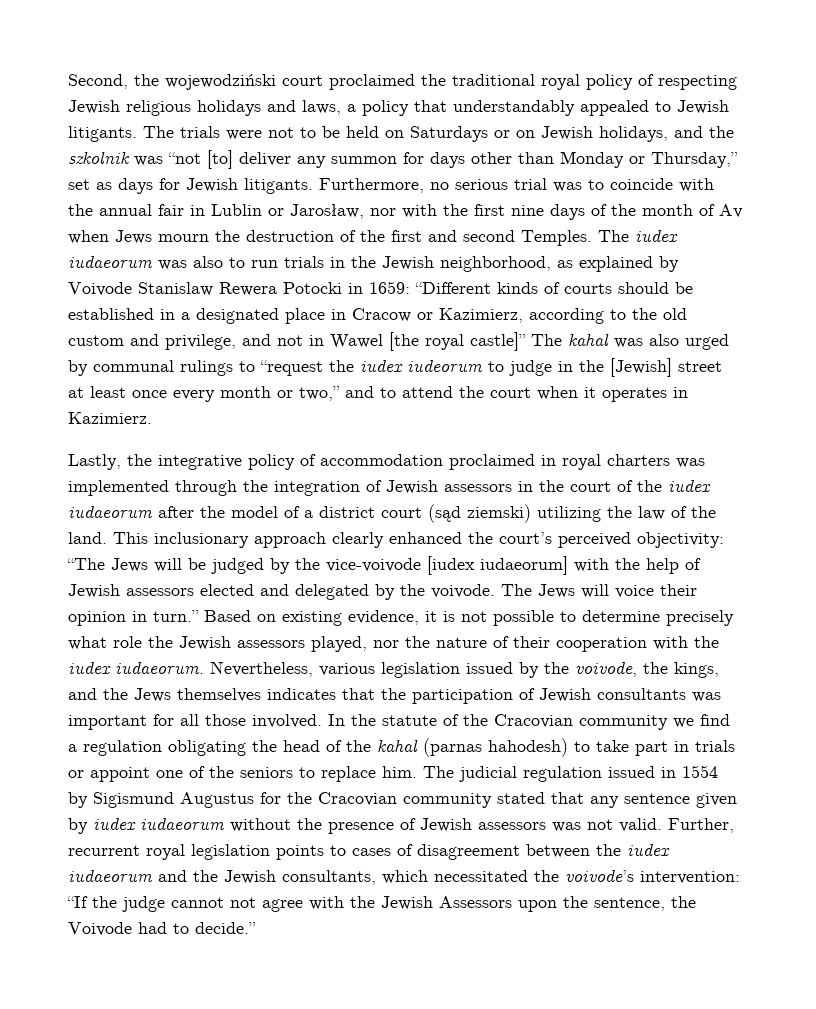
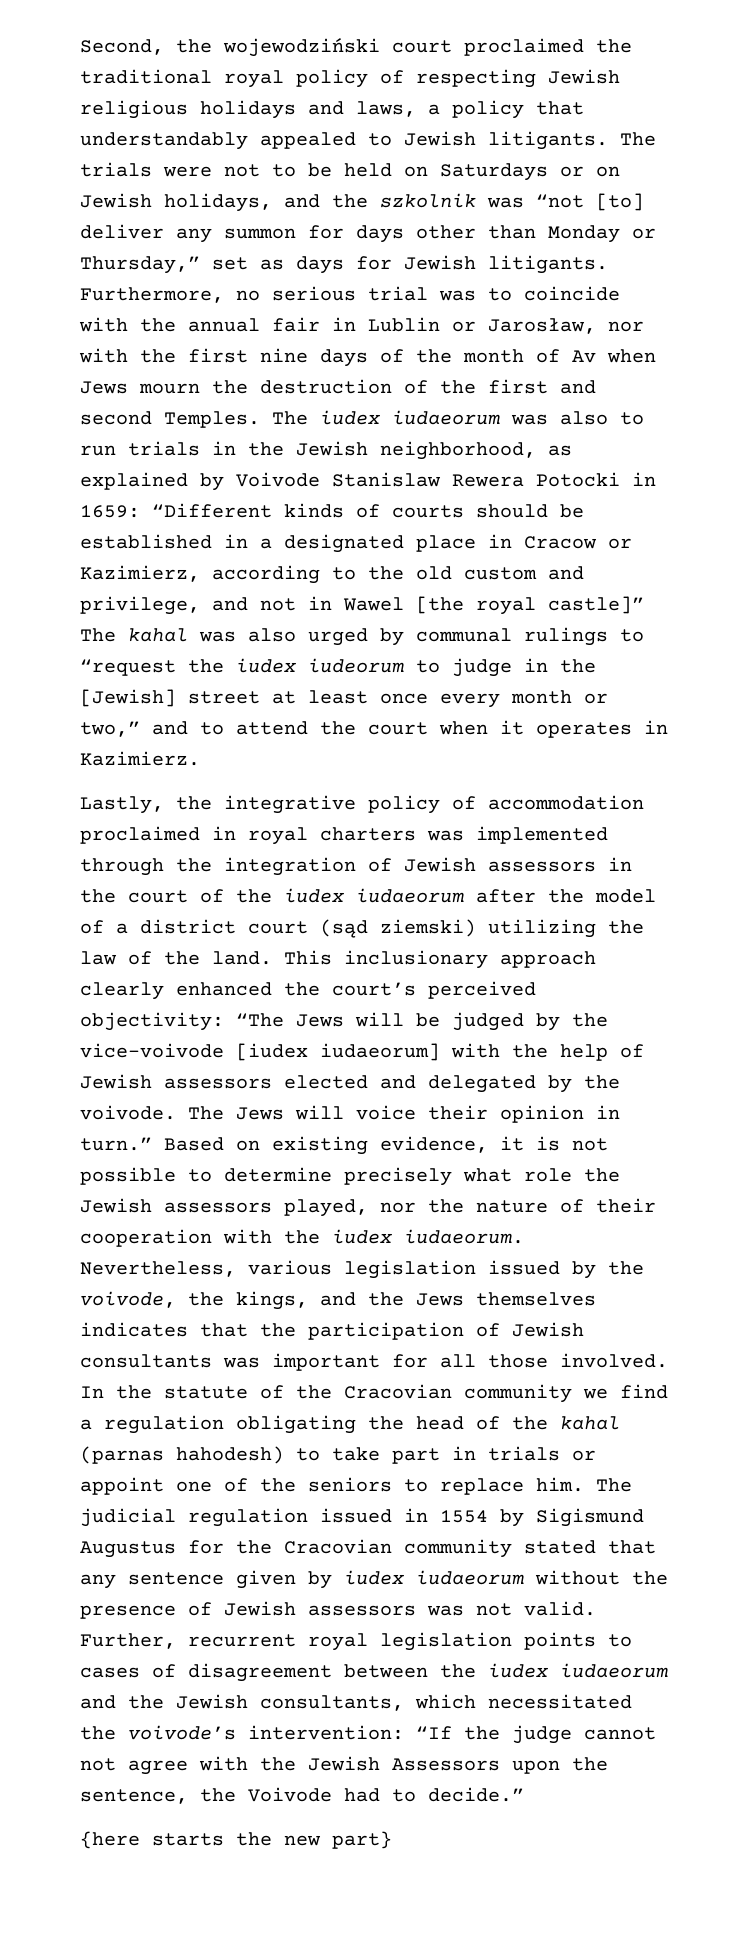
(256, 928) none -> [80,1831,392,1849] // {here starts the new part}

